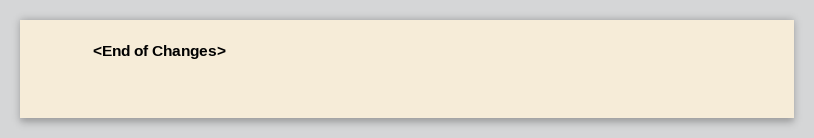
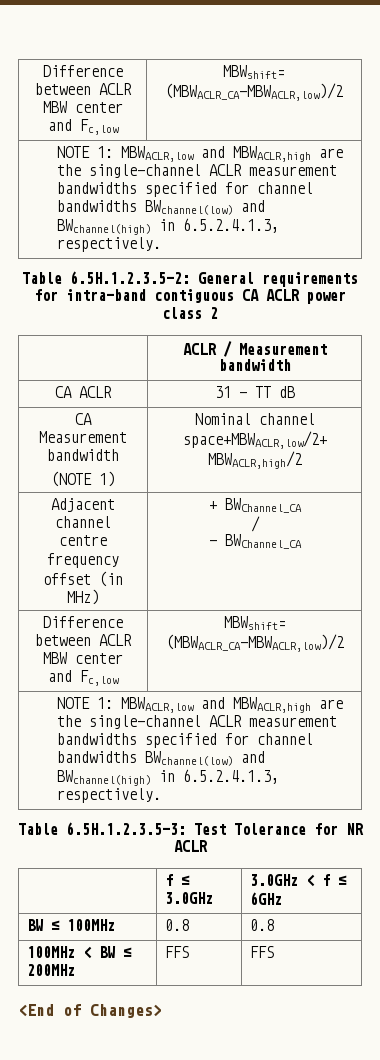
(93, 50) none -> [42,65,123,77] [34,83,132,95] [42,101,123,113] [47,119,119,135] [223,65,285,79] [165,83,343,101] [56,146,343,162] [56,164,337,178] [56,182,313,197] [56,200,265,215] [56,218,279,235] [56,237,161,252] [22,271,358,287] [34,289,346,304] [162,307,218,319] [182,341,327,357] [218,359,291,371] [55,386,112,398] [214,386,295,398] [75,413,92,425] [39,431,127,443] [47,449,119,461] [51,471,115,487] [194,413,315,425] [182,431,327,449] [207,451,302,469] [51,498,115,512] [55,516,111,528] [59,535,107,546] [47,553,119,568] [43,571,123,587] [67,589,99,605] [208,498,302,513] [250,516,260,532] [208,534,302,549] [43,616,123,628] [35,634,132,646] [43,652,123,664] [48,670,119,686] [223,616,286,630] [165,634,344,652] [56,697,343,713] [56,715,337,729] [56,733,313,748] [56,751,265,766] [56,769,279,786] [56,788,161,803] [18,822,364,835] [174,840,208,852] [165,874,191,886] [165,892,214,904] [250,874,348,887] [250,892,283,905] [27,919,116,931] [165,919,190,931] [250,919,275,931] [27,946,133,959] [27,964,76,976] [165,946,190,958] [250,946,275,958] Difference between ACLR MBW center and Fc,low | MBWshift= (MBWACLR_CA-MBWACLR,low)/2 // NOTE 1: MBWACLR,low and MBWACLR,high are the single-channel ACLR measurement bandwidths specified for channel bandwidths BWchannel(low) and BWchannel(high) in 6.5.2.4.1.3, respectively. // Table 6.5H.1.2.3.5-2: General requirements for intra-band contiguous CA ACLR power class 2 // | ACLR / Measurement bandwidth // CA ACLR | 31 - TT dB // CA Measurement bandwidth // (NOTE 1) | Nominal channel space+MBWACLR,low/2+ MBWACLR,high/2 // Adjacent channel centre frequency offset (in MHz) | + BWChannel_CA // / // - BWChannel_CA // Difference between ACLR MBW center and Fc,low | MBWshift= (MBWACLR_CA-MBWACLR,low)/2 // NOTE 1: MBWACLR,low and MBWACLR,high are the single-channel ACLR measurement bandwidths specified for channel bandwidths BWchannel(low) and BWchannel(high) in 6.5.2.4.1.3, respectively. // Table 6.5H.1.2.3.5-3: Test Tolerance for NR ACLR // | f ≤ 3.0GHz | 3.0GHz < f ≤ 6GHz // BW ≤ 100MHz | 0.8 | 0.8 // 100MHz < BW ≤ 200MHz | FFS | FFS //

